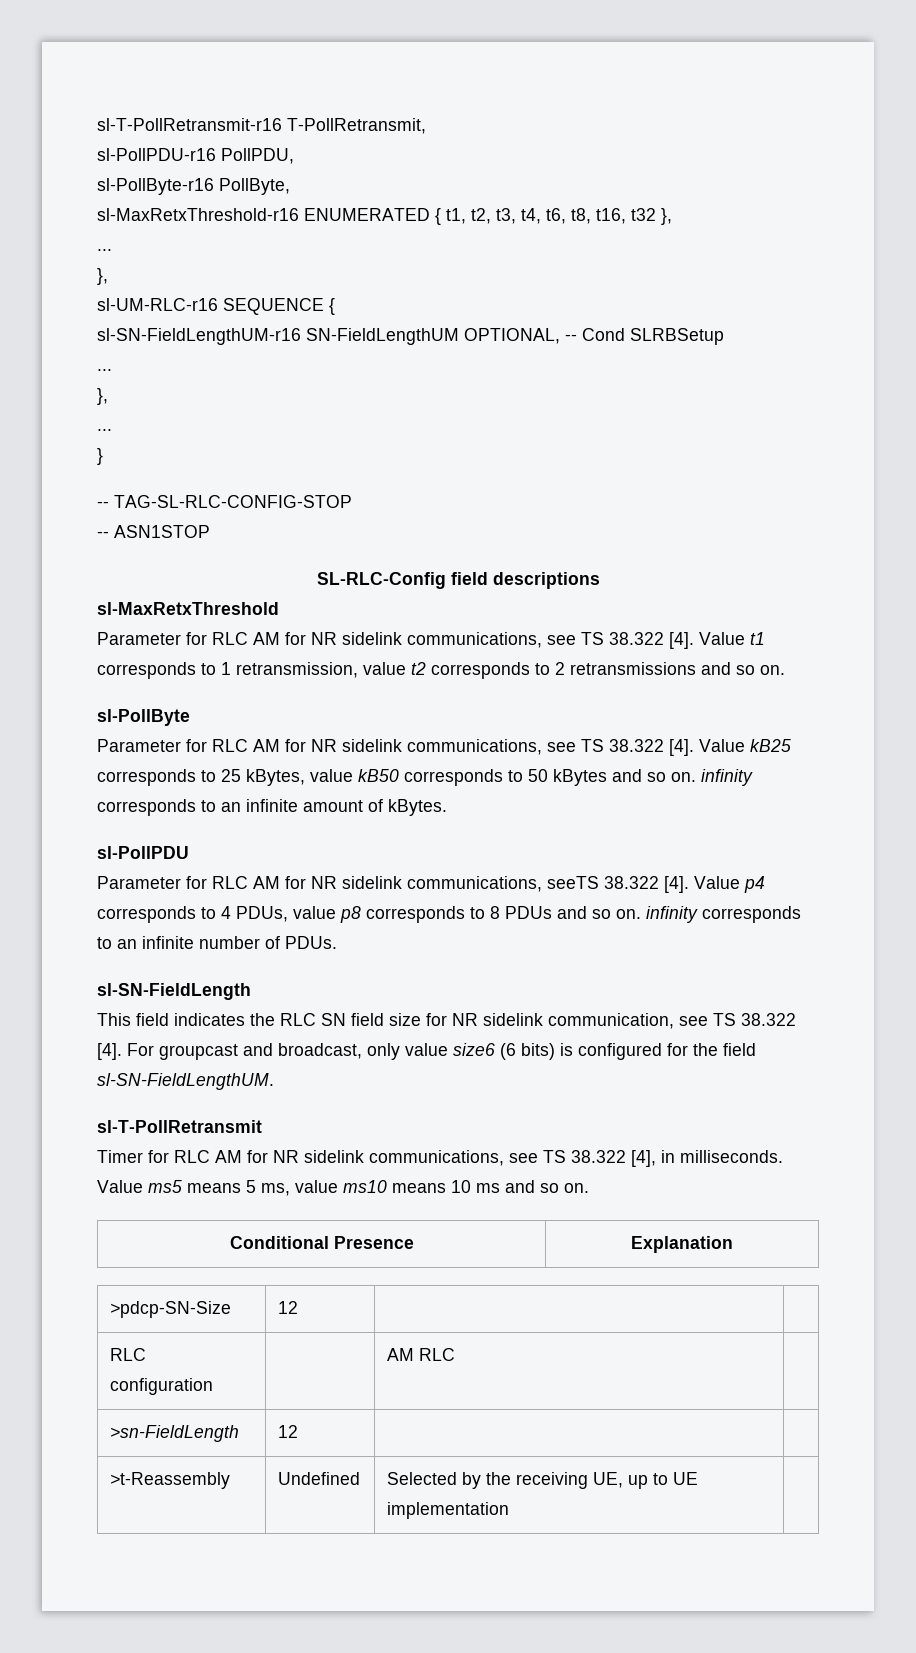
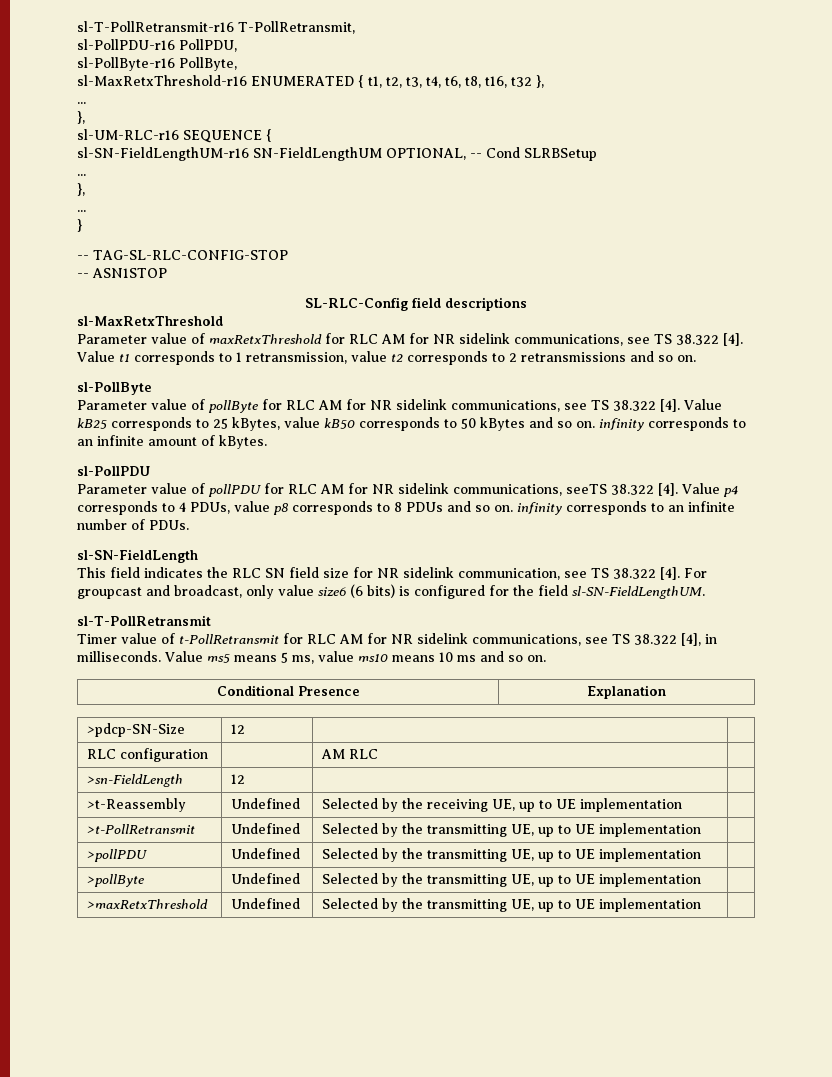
(181, 638) none -> [151,333,322,344] value of maxRetxThreshold
(181, 745) none -> [151,399,258,413] value of pollByte
(181, 882) none -> [151,483,261,497] value of pollPDU
(143, 1156) none -> [121,633,279,644] value of t-PollRetransmit
(510, 1510) none -> [86,824,195,834] [230,823,300,834] [321,823,701,837] [86,849,147,862] [230,848,300,859] [321,848,701,862] [86,874,144,887] [230,873,300,884] [321,873,701,887] [86,899,208,909] [230,898,300,909] [321,898,701,912] // >t-PollRetransmit | Undefined | Selected by the transmitting UE, up to UE implementation | // >pollPDU | Undefined | Selected by the transmitting UE, up to UE implementation | // >pollByte | Undefined | Selected by the transmitting UE, up to UE implementation | // >maxRetxThreshold | Undefined | Selected by the transmitting UE, up to UE implementation |

